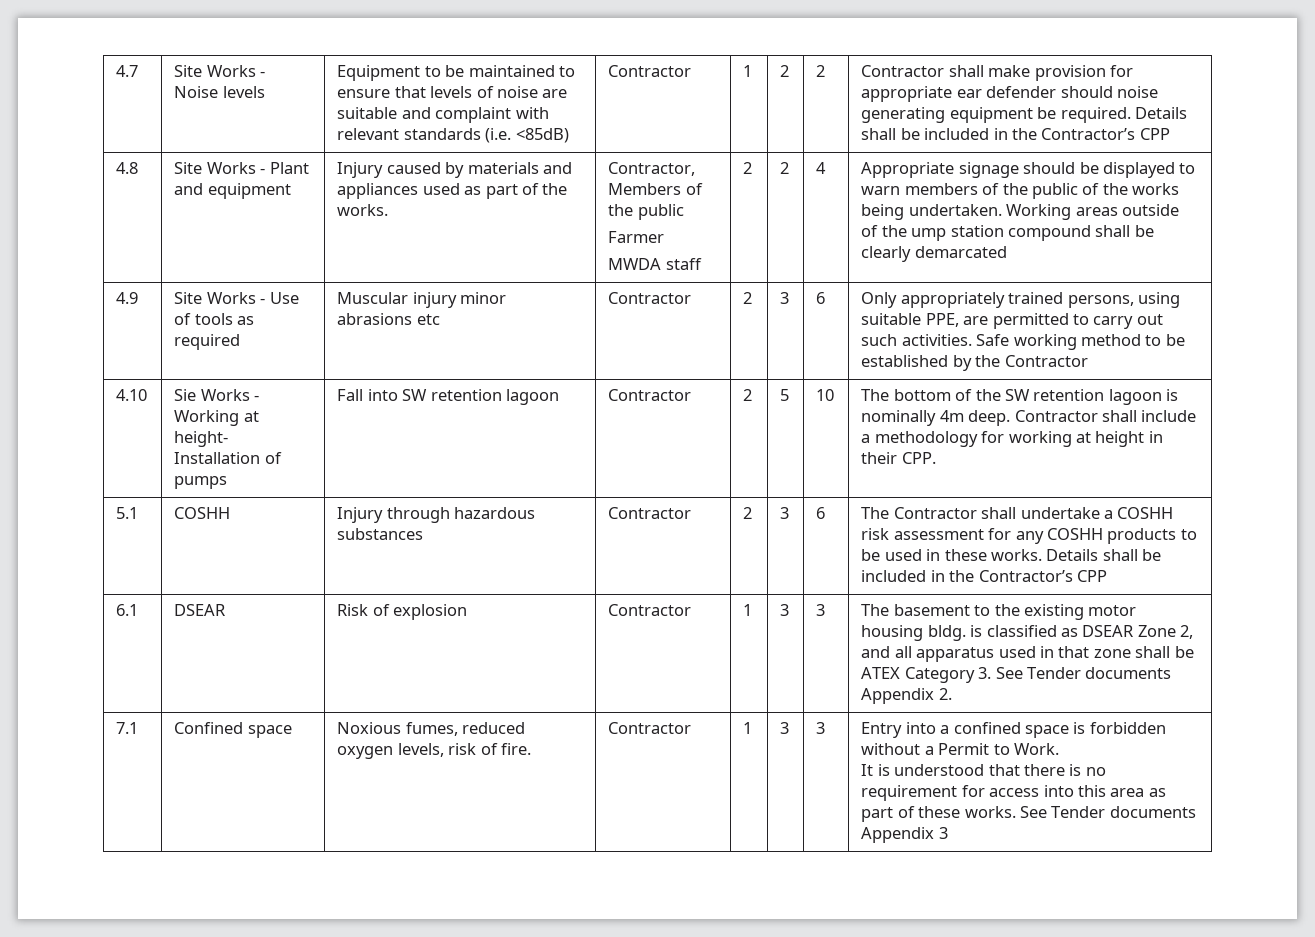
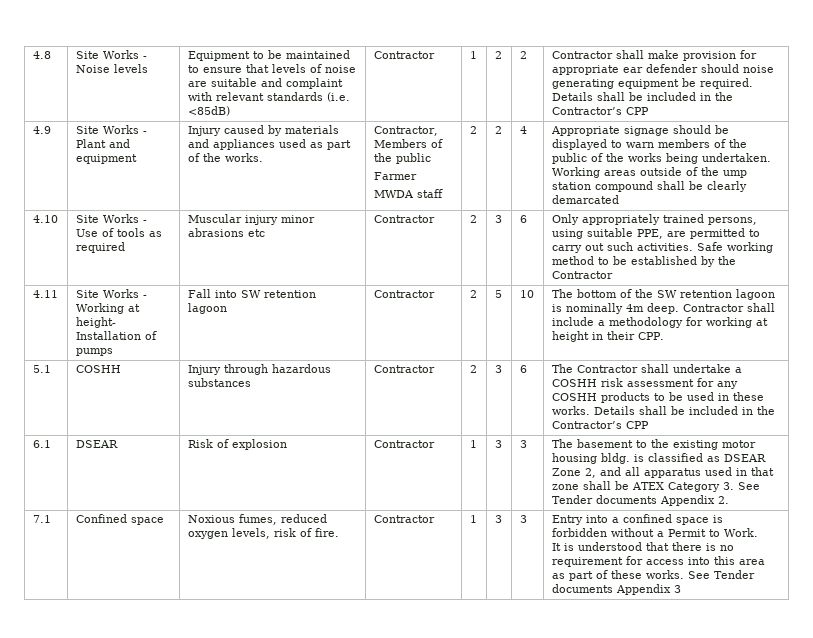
[116,65,139,77] 4.7 -> [32,51,51,59] 4.8
[116,162,139,174] 4.8 -> [32,126,51,134] 4.9
[116,292,139,304] 4.9 -> [32,215,58,223] 4.10
[116,389,148,401] [174,389,197,401] 4.10 | Sie -> [32,290,58,298] [75,290,99,298] 4.11 | Site

